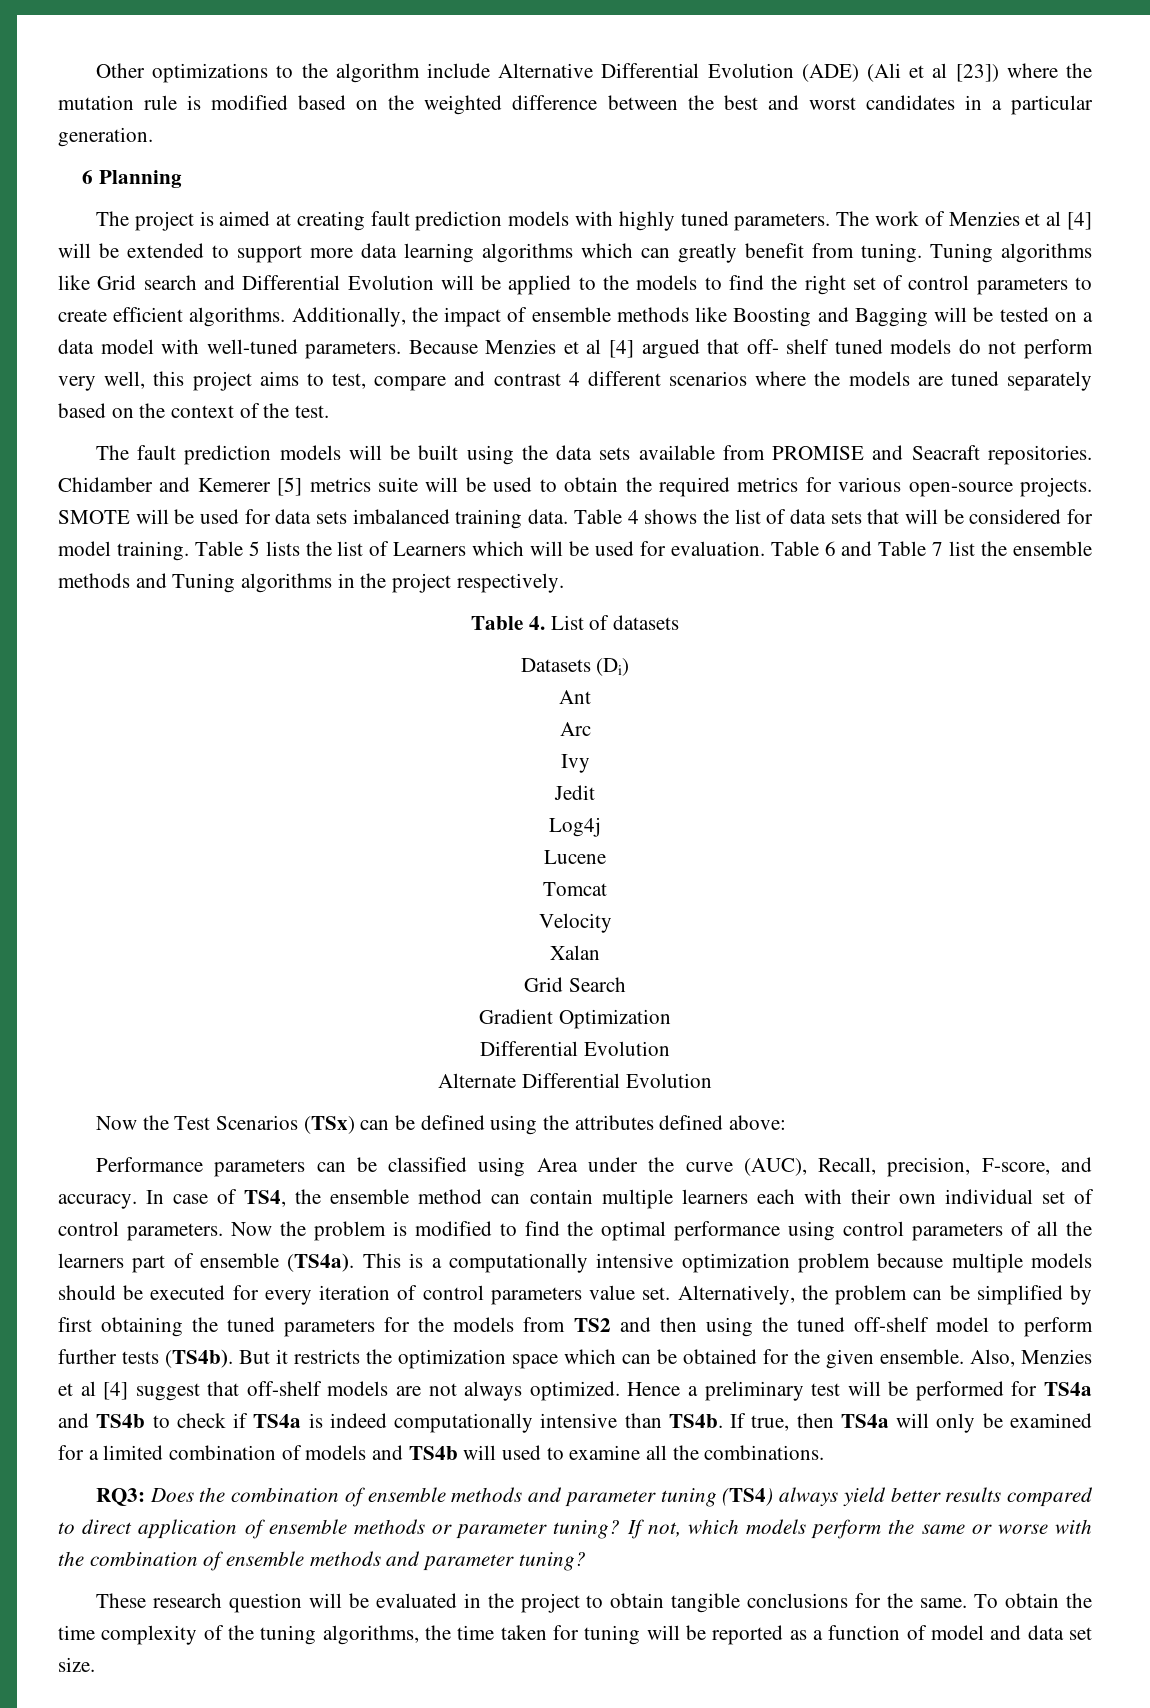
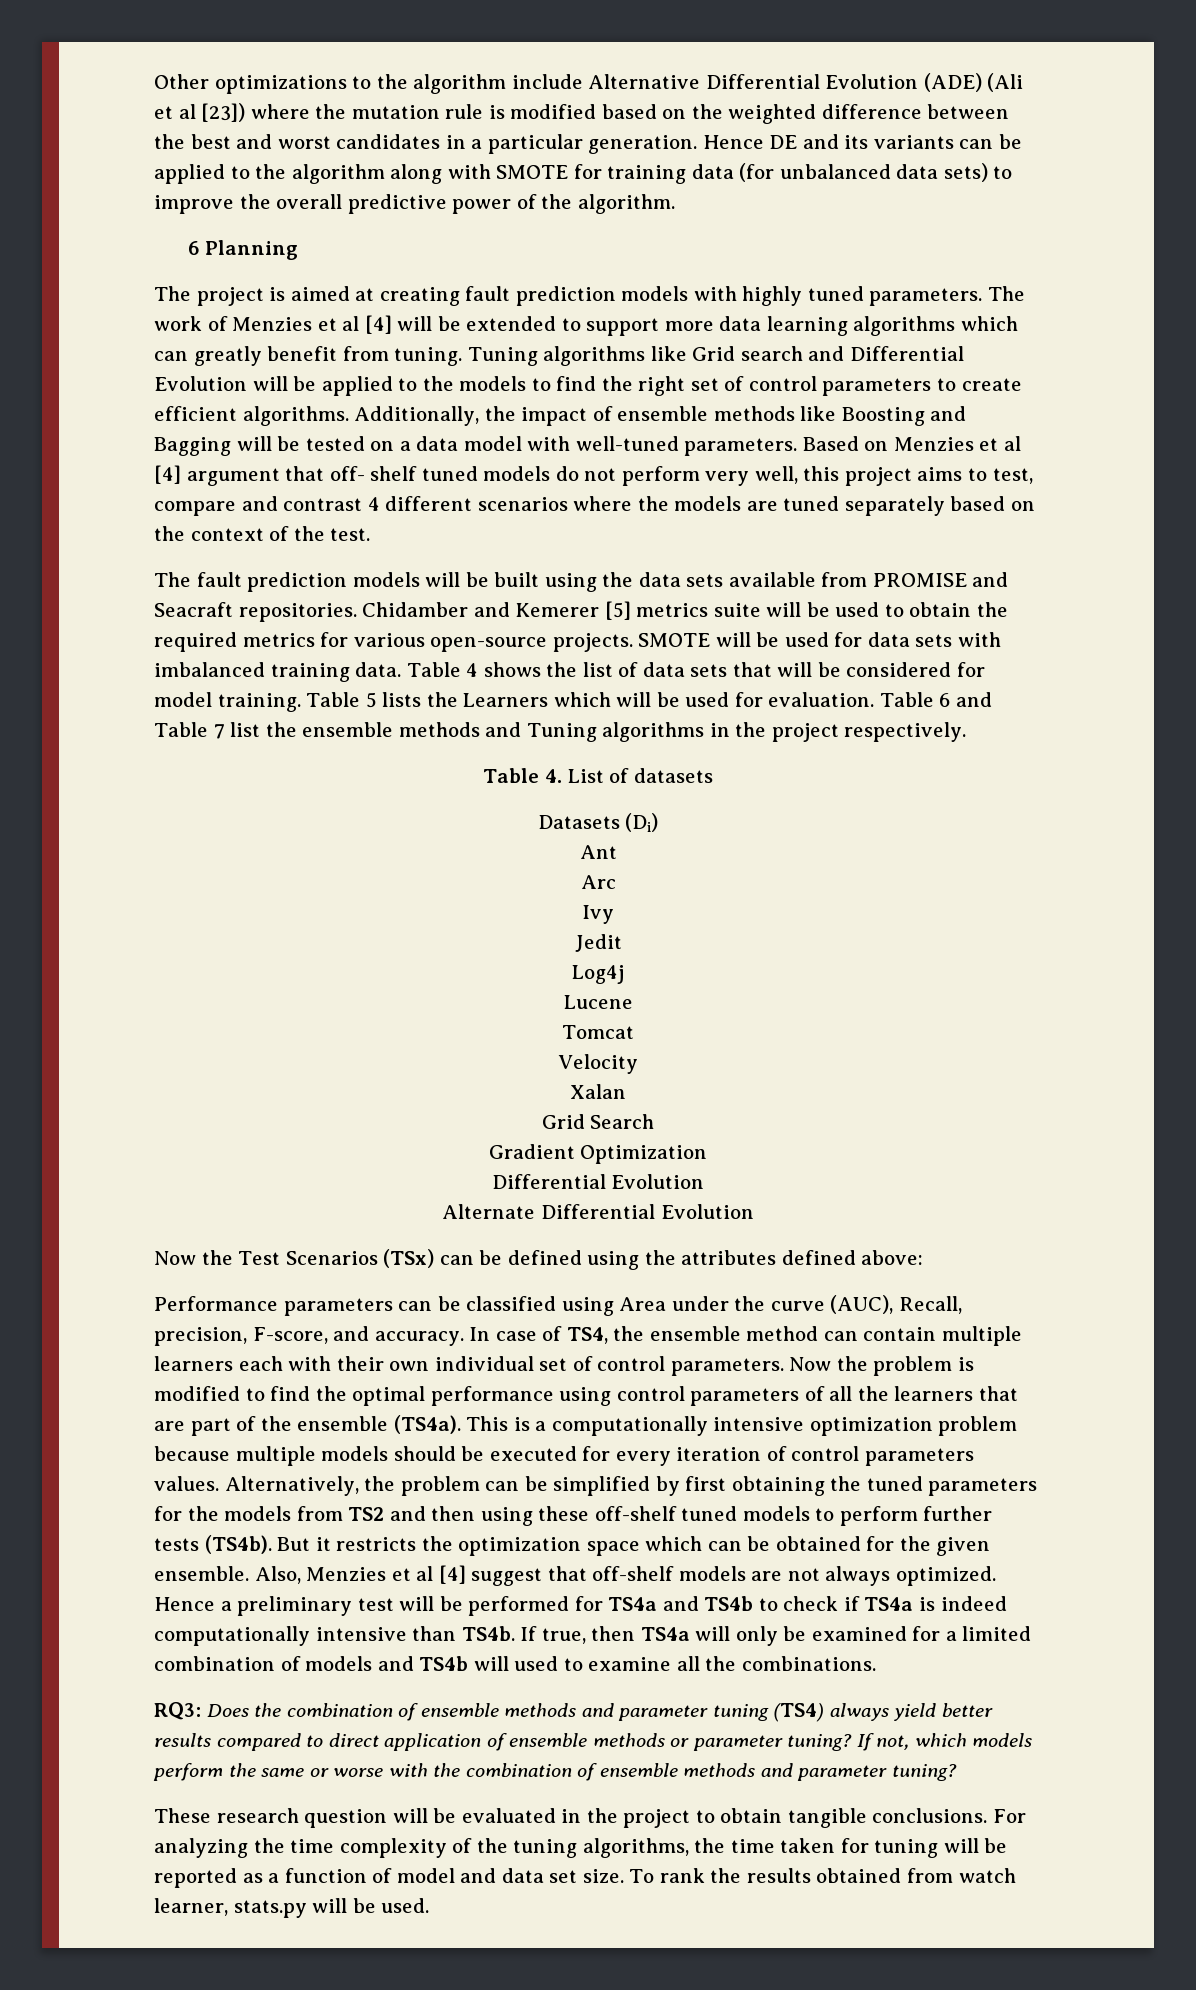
(153, 137) none -> [702,134,1023,149] [154,163,1013,184] [154,194,675,214] Hence DE and its variants can be applied to the algorithm along with SMOTE for training data (for unbalanced data sets) to improve the overall predictive power of the algorithm.
[408,339,700,359] Because Menzies et al [4] argued -> [802,436,1022,451] [154,465,280,486] Based on Menzies et al [4] argument
(348, 517) none -> [957,632,1001,647] with
[337,541,390,556] list of -> (458, 699) none
(124, 1260) none -> [978,1386,1018,1401] [154,1421,185,1431] that are
(194, 1260) none -> [260,1416,292,1431] the
[589,1285,671,1300] value set. -> [154,1476,219,1491] values.
[761,1317,989,1332] the tuned off-shelf model -> [538,1506,810,1521] these off-shelf tuned models
[747,1593,1060,1608] conclusions for the same. To obtain -> [872,1808,1026,1823] [154,1838,248,1858] conclusions. For analyzing
(95, 1664) none -> [629,1868,1016,1883] [154,1898,430,1918] To rank the results obtained from watch learner, stats.py will be used.

